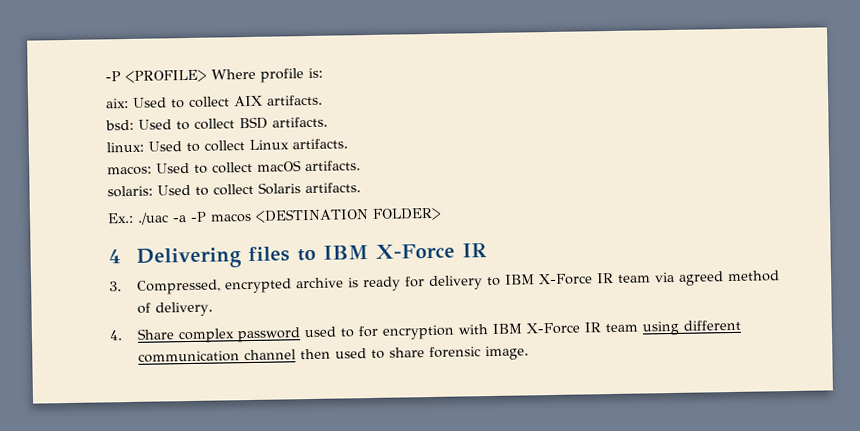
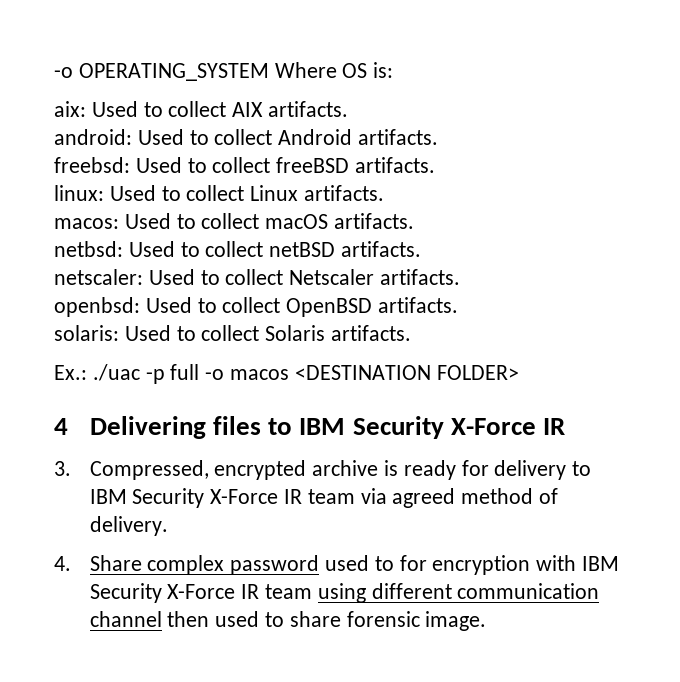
[105,68,304,84] -P <PROFILE> Where profile -> [54,62,368,81] -o OPERATING_SYSTEM Where OS
[105,116,268,131] bsd: Used to collect BSD -> [54,129,439,145] [54,157,350,173] android: Used to collect Android artifacts. // freebsd: Used to collect freeBSD
(361, 166) none -> [54,241,422,257] [54,269,461,285] [54,297,459,317] // netbsd: Used to collect netBSD artifacts. // netscaler: Used to collect Netscaler artifacts. // openbsd: Used to collect OpenBSD artifacts.
[172,211,207,223] -a -P -> [145,364,225,384] -p full -o
(369, 252) none -> [352,416,444,439] Security
(535, 279) none -> [132,488,205,508] Security
(522, 328) none -> [89,583,162,603] Security

